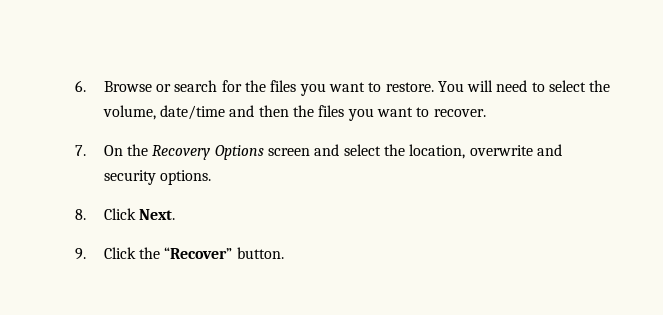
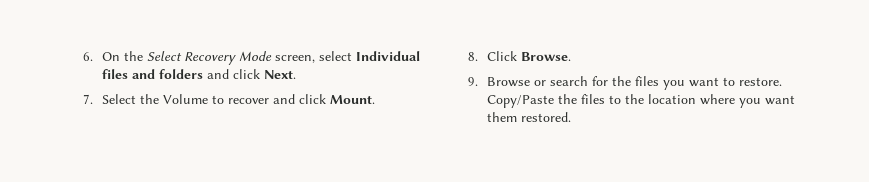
(86, 86) none -> [102,51,421,65] [102,69,297,79] [82,94,376,104] [467,51,572,61] [467,77,478,86] On the Select Recovery Mode screen, select Individual files and folders and click Next. // 7. Select the Volume to recover and click Mount. // 8. Click Browse. // 9.
[437,80,611,92] [102,105,486,121] [74,144,562,160] [103,170,211,185] [74,208,175,220] [74,247,284,260] You will need to select the volume, date/time and then the files you want to recover. // 7. On the Recovery Options screen and select the location, overwrite and security options. // 8. Click Next. // 9. Click the “Recover” button. -> [487,94,796,108] [487,112,572,122] Copy/Paste the files to the location where you want them restored.

